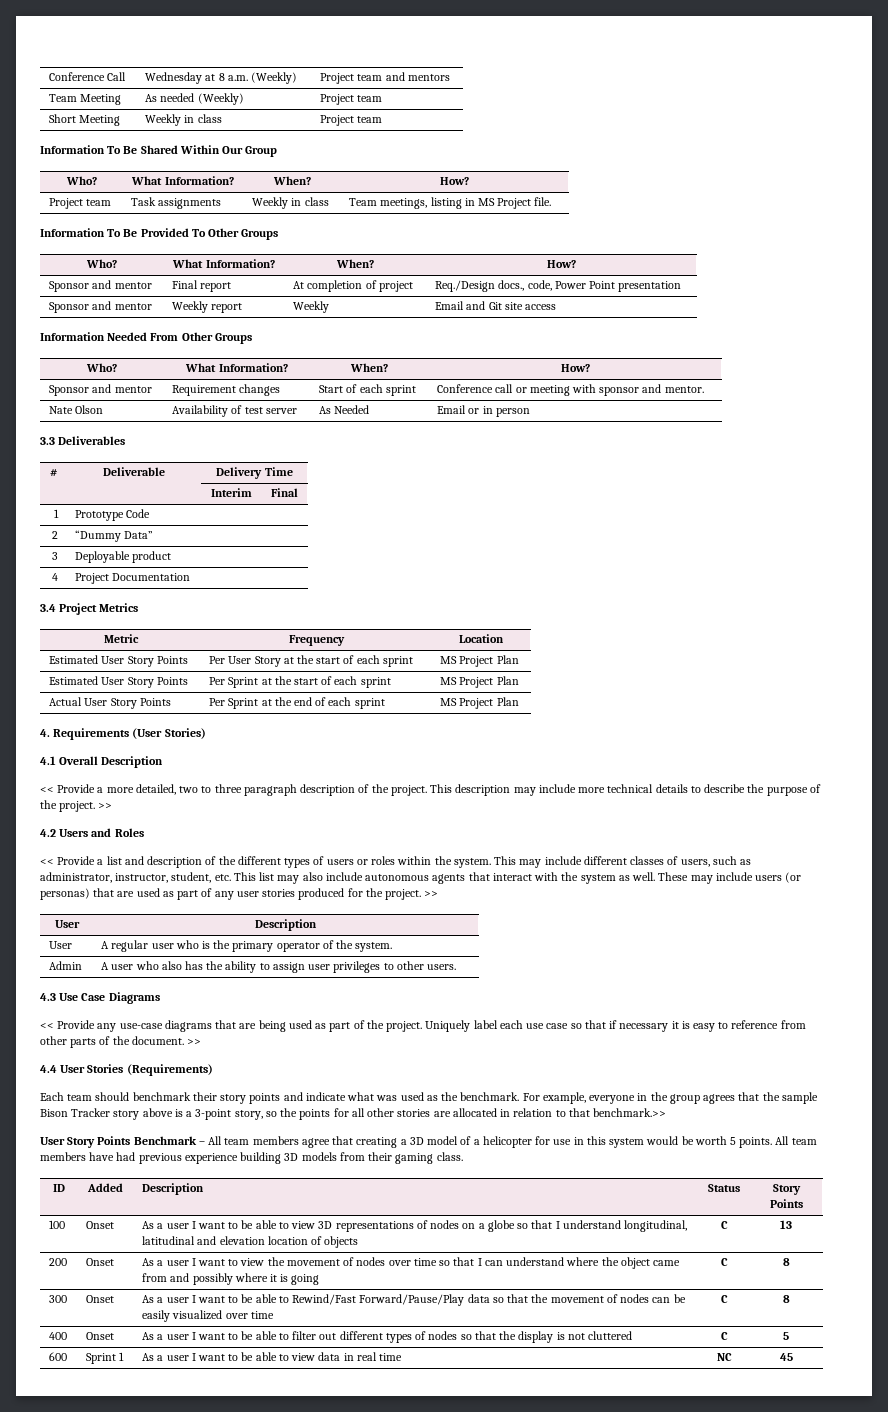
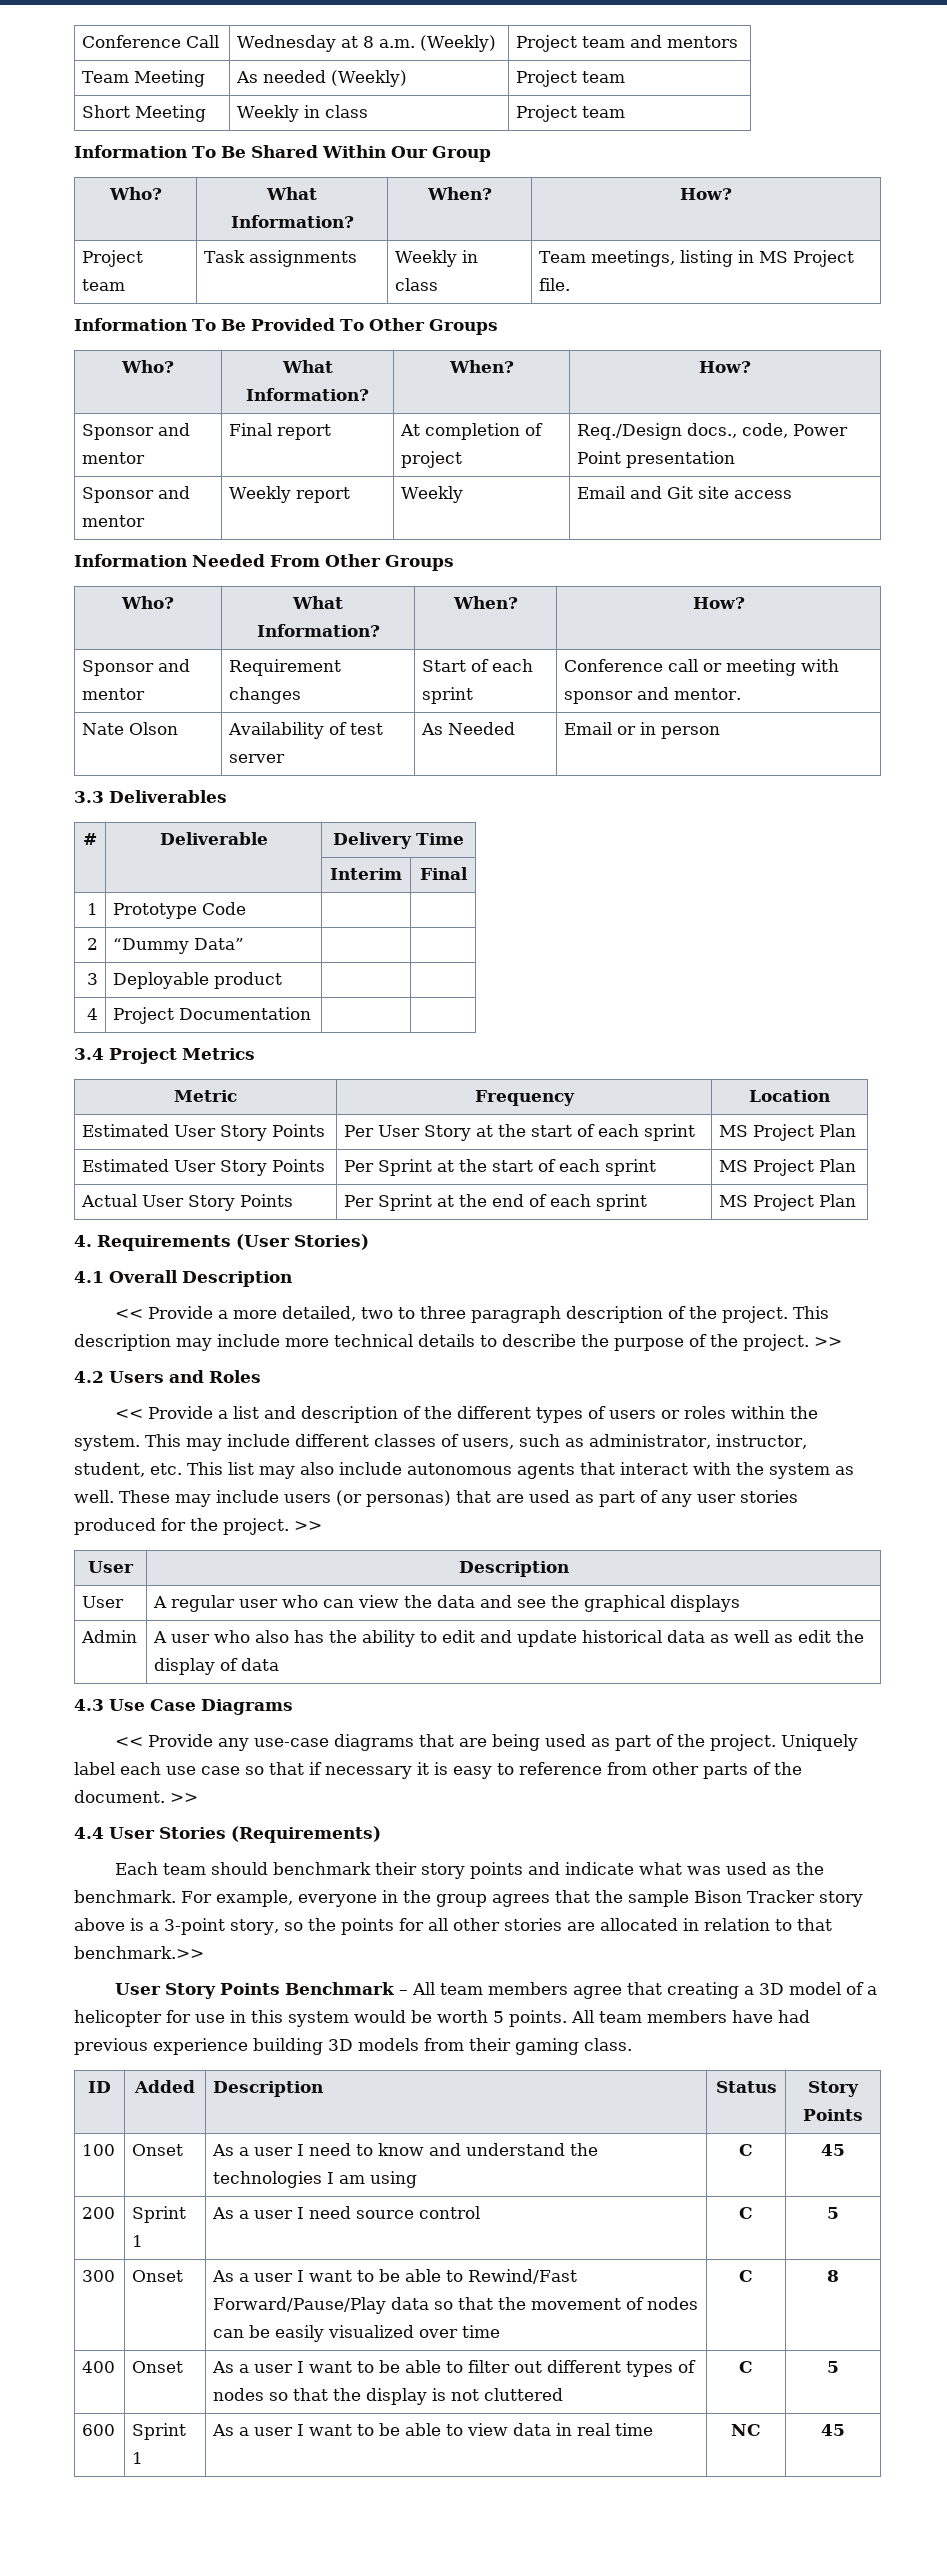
[201,940,393,952] is the primary operator of the system. -> [323,1595,741,1612] can view the data and see the graphical displays
[272,961,457,973] assign user privileges to other users. -> [442,1630,865,1647] [154,1658,280,1675] edit and update historical data as well as edit the display of data
[197,1220,688,1232] [142,1236,359,1248] [720,1221,728,1229] [780,1220,792,1229] want to be able to view 3D representations of nodes on a globe so that I understand longitudinal, latitudinal and elevation location of objects | C | 13 -> [309,2143,599,2156] [213,2171,418,2188] [739,2144,753,2156] [821,2144,845,2156] need to know and understand the technologies I am using | C | 45
[86,1258,115,1266] [142,1257,681,1269] [142,1273,320,1285] [720,1258,728,1266] [782,1258,790,1266] Onset | As a user I want to view the movement of nodes over time so that I can understand where the object came from and possibly where it is going | C | 8 -> [132,2206,187,2223] [132,2235,144,2247] [212,2206,481,2219] [739,2207,753,2219] [827,2207,839,2219] Sprint 1 | As a user I need source control | C | 5

